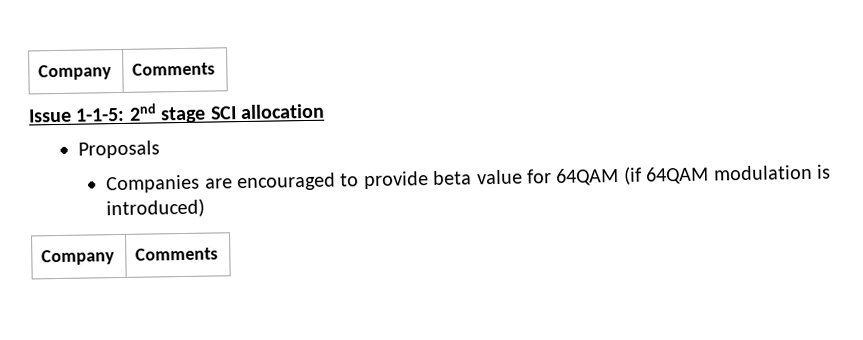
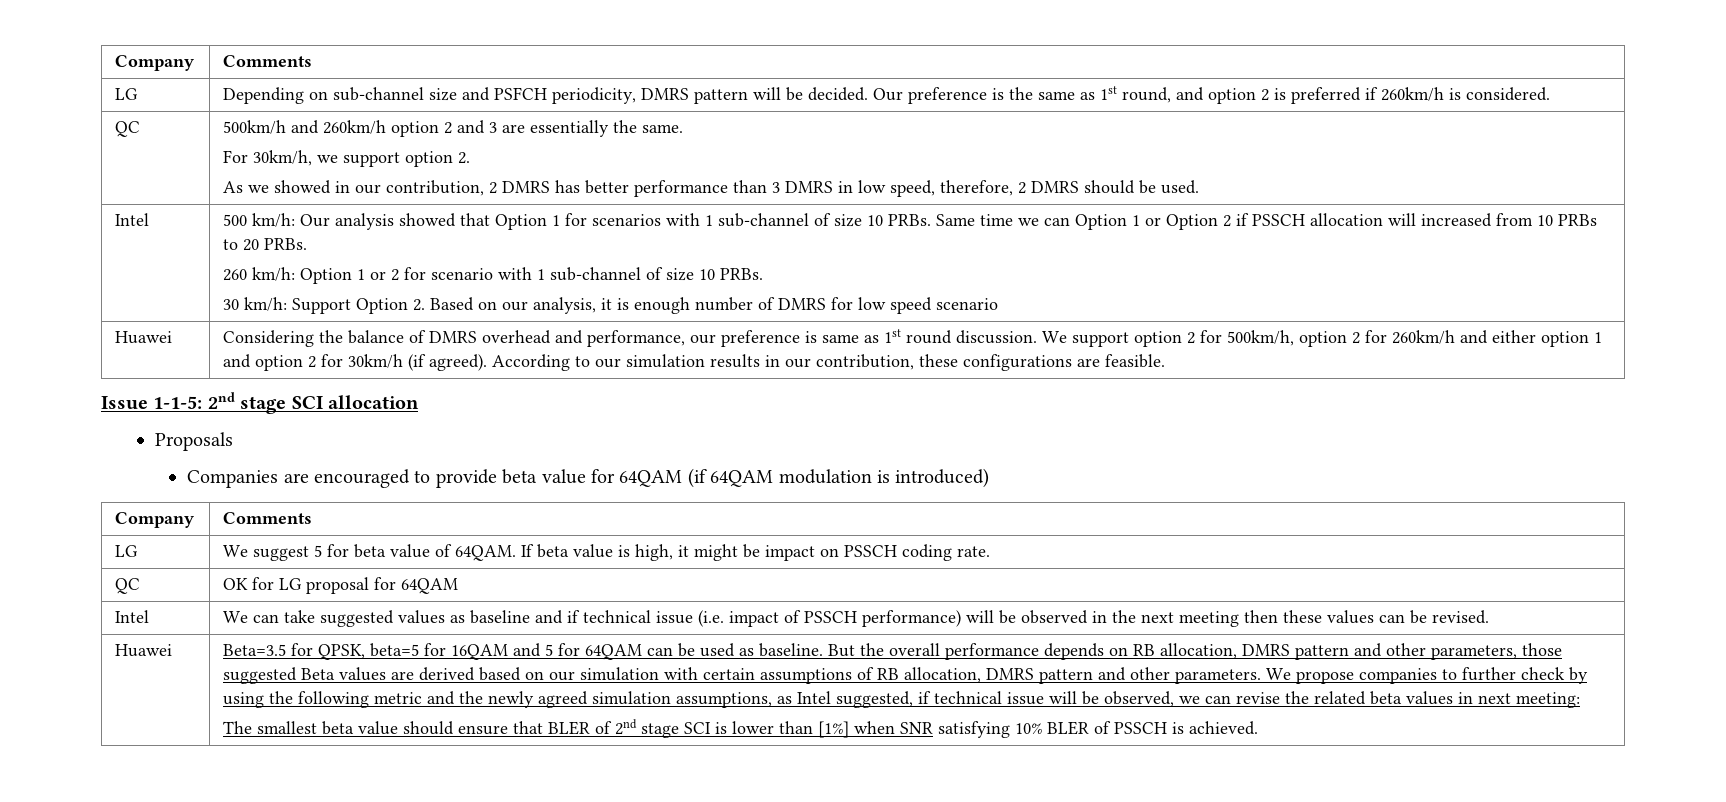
[38,64,113,81] [132,62,216,76] Company | Comments -> [115,55,195,71] [223,55,313,67] [115,88,138,100] [223,86,1551,104] [115,121,141,137] [223,120,684,137] [223,150,471,167] [223,180,1200,197] [115,213,150,226] [223,213,1598,230] [223,238,308,251] [223,267,764,284] [223,297,999,314] [115,331,173,344] [223,329,1603,347] [223,354,1166,371] Company | Comments // LG | Depending on sub-channel size and PSFCH periodicity, DMRS pattern will be decided. Our preference is the same as 1st round, and option 2 is preferred if 260km/h is considered. // QC | 500km/h and 260km/h option 2 and 3 are essentially the same. // For 30km/h, we support option 2. // As we showed in our contribution, 2 DMRS has better performance than 3 DMRS in low speed, therefore, 2 DMRS should be used. // Intel | 500 km/h: Our analysis showed that Option 1 for scenarios with 1 sub-channel of size 10 PRBs. Same time we can Option 1 or Option 2 if PSSCH allocation will increased from 10 PRBs to 20 PRBs. // 260 km/h: Option 1 or 2 for scenario with 1 sub-channel of size 10 PRBs. // 30 km/h: Support Option 2. Based on our analysis, it is enough number of DMRS for low speed scenario // Huawei | Considering the balance of DMRS overhead and performance, our preference is same as 1st round discussion. We support option 2 for 500km/h, option 2 for 260km/h and either option 1 and option 2 for 30km/h (if agreed). According to our simulation results in our contribution, these configurations are feasible.
(219, 254) none -> [115,545,138,557] [223,544,991,561] [115,578,141,594] [223,577,459,594] [115,610,150,623] [223,610,1490,627] [115,644,173,657] [223,643,1563,660] [223,667,1589,684] [223,691,1581,708] [223,719,1259,738] // LG | We suggest 5 for beta value of 64QAM. If beta value is high, it might be impact on PSSCH coding rate. // QC | OK for LG proposal for 64QAM // Intel | We can take suggested values as baseline and if technical issue (i.e. impact of PSSCH performance) will be observed in the next meeting then these values can be revised. // Huawei | Beta=3.5 for QPSK, beta=5 for 16QAM and 5 for 64QAM can be used as baseline. But the overall performance depends on RB allocation, DMRS pattern and other parameters, those suggested Beta values are derived based on our simulation with certain assumptions of RB allocation, DMRS pattern and other parameters. We propose companies to further check by using the following metric and the newly agreed simulation assumptions, as Intel suggested, if technical issue will be observed, we can revise the related beta values in next meeting: // The smallest beta value should ensure that BLER of 2nd stage SCI is lower than [1%] when SNR satisfying 10% BLER of PSSCH is achieved.

